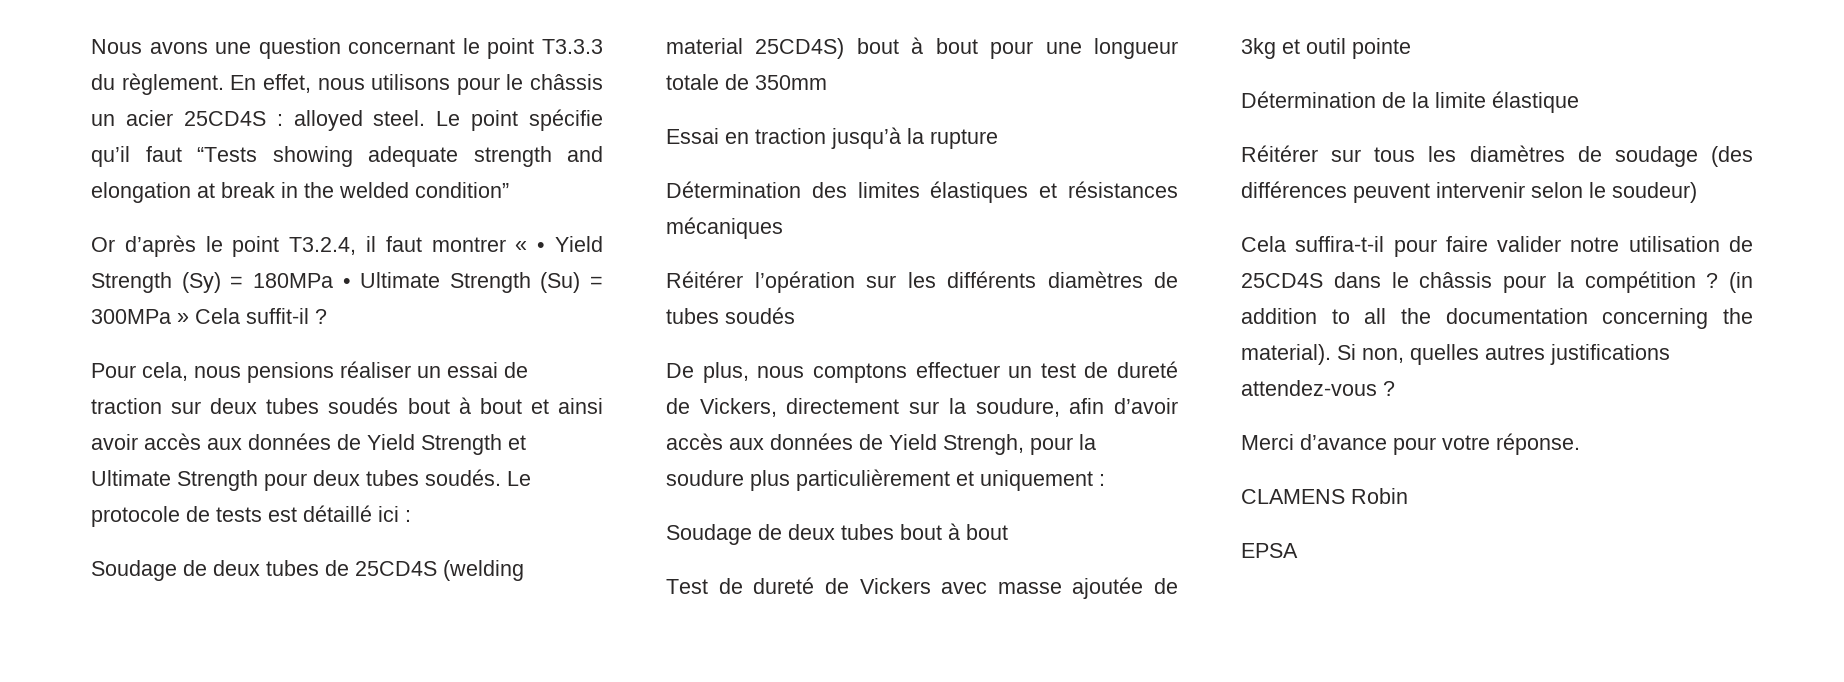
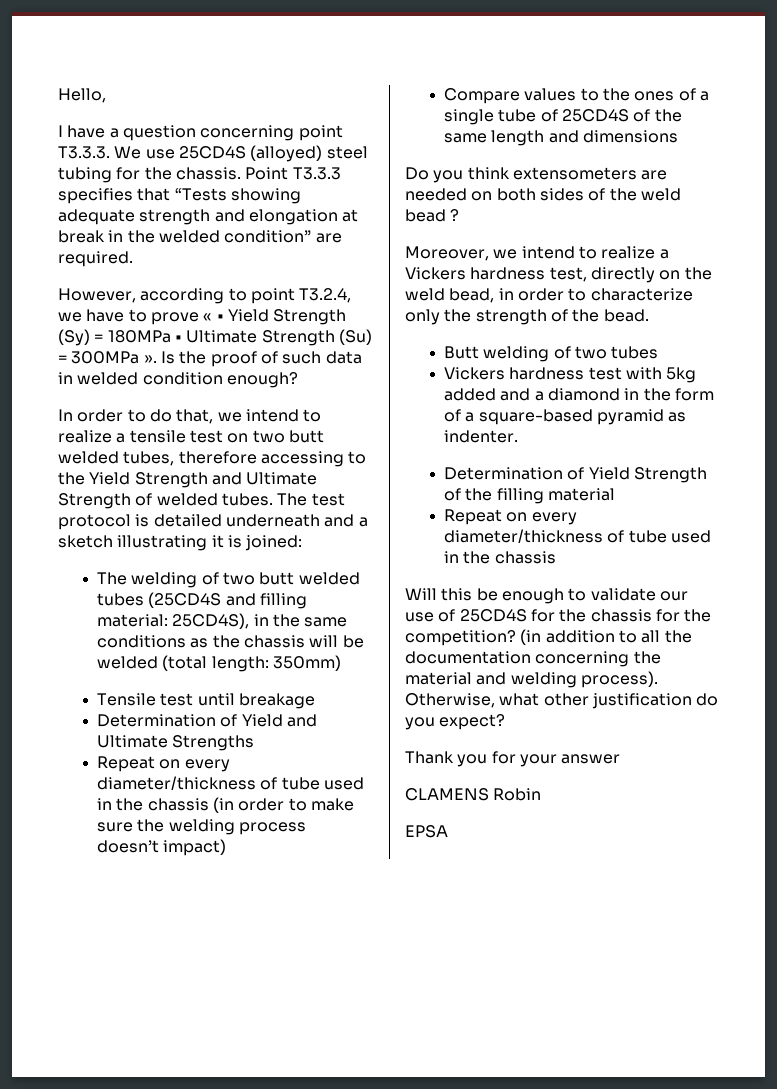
[91,38,603,59] [91,73,603,95] [91,109,603,131] [91,146,182,167] Nous avons une question concernant le point T3.3.3 du règlement. En effet, nous utilisons pour le châssis un acier 25CD4S : alloyed steel. Le point spécifie qu’il faut -> [58,88,106,103] [58,125,343,141] [58,145,368,162] [58,167,341,183] [58,188,171,204] Hello, // I have a question concerning point T3.3.3. We use 25CD4S (alloyed) steel tubing for the chassis. Point T3.3.3 specifies that
[91,235,506,257] // Or d’après le point T3.2.4, il faut montrer -> [315,233,342,243] [58,251,133,267] [58,288,352,304] [58,309,199,325] are required. // However, according to point T3.2.4, we have to prove
[177,308,327,324] [91,361,528,383] [91,397,603,414] [91,433,526,455] [91,469,531,491] [91,505,411,527] [91,560,524,581] [666,37,1178,59] [666,74,827,90] [666,127,998,149] [666,181,1178,203] [666,217,783,239] [666,271,1178,293] [666,307,795,324] [666,361,1178,383] [666,398,1178,417] [666,433,1096,455] [666,469,1105,491] [666,523,1008,545] [666,577,1178,599] [1241,38,1411,59] [1241,91,1579,113] [1241,145,1753,167] [1241,181,1697,203] [1241,236,1753,257] [1241,271,1719,293] » Cela suffit-il ? // Pour cela, nous pensions réaliser un essai de traction sur deux tubes soudés bout à bout et ainsi avoir accès aux données de Yield Strength et Ultimate Strength pour deux tubes soudés. Le protocole de tests est détaillé ici : // Soudage de deux tubes de 25CD4S (welding material 25CD4S) bout à bout pour une longueur totale de 350mm // Essai en traction jusqu’à la rupture // Détermination des limites élastiques et résistances mécaniques // Réitérer l’opération sur les différents diamètres de tubes soudés // De plus, nous comptons effectuer un test de dureté de Vickers, directement sur la soudure, afin d’avoir accès aux données de Yield Strengh, pour la soudure plus particulièrement et uniquement : // Soudage de deux tubes bout à bout // Test de dureté de Vickers avec masse ajoutée de 3kg et outil pointe // Détermination de la limite élastique // Réitérer sur tous les diamètres de soudage (des différences peuvent intervenir selon le soudeur) // Cela suffira-t-il pour faire valider notre utilisation de 25CD4S dans le châssis pour la compétition ? -> [143,351,362,367] [58,372,298,388] [58,409,322,424] [58,430,324,443] [58,451,367,467] [58,472,318,488] [58,493,345,509] [58,514,368,530] [58,535,303,551] [96,572,360,588] [96,592,307,609] [96,613,348,629] [96,635,364,648] [96,655,341,672] [96,693,315,709] [96,714,317,727] [96,735,255,751] [96,756,230,772] [96,776,364,790] [96,797,354,813] [96,819,306,835] [96,839,227,856] [443,88,709,104] [443,109,682,125] [443,130,678,146] [405,167,668,183] [405,188,681,201] [405,209,460,222] [405,246,669,261] [405,267,712,283] [405,288,693,303] [405,309,649,325] [443,346,659,362] [443,367,697,383] [443,388,714,401] [443,409,687,425] [443,430,518,443] [443,467,707,483] [443,488,615,504] [443,509,577,525] [443,529,711,543] [443,551,556,564] [405,588,688,604] [405,609,712,622] [405,630,516,646] ». Is the proof of such data in welded condition enough? // In order to do that, we intend to realize a tensile test on two butt welded tubes, therefore accessing to the Yield Strength and Ultimate Strength of welded tubes. The test protocol is detailed underneath and a sketch illustrating it is joined: // The welding of two butt welded tubes (25CD4S and filling material: 25CD4S), in the same conditions as the chassis will be welded (total length: 350mm) // Tensile test until breakage // Determination of Yield and Ultimate Strengths // Repeat on every diameter/thickness of tube used in the chassis (in order to make sure the welding process doesn’t impact) // Compare values to the ones of a single tube of 25CD4S of the same length and dimensions // Do you think extensometers are needed on both sides of the weld bead ? // Moreover, we intend to realize a Vickers hardness test, directly on the weld bead, in order to characterize only the strength of the bead. // Butt welding of two tubes // Vickers hardness test with 5kg added and a diamond in the form of a square-based pyramid as indenter. // Determination of Yield Strength of the filling material // Repeat on every diameter/thickness of tube used in the chassis // Will this be enough to validate our use of 25CD4S for the chassis for the competition?
[1241,344,1670,365] [1241,380,1395,396] [1241,433,1580,455] material). Si non, quelles autres justifications attendez-vous ? // Merci d’avance pour votre réponse. -> [405,671,658,688] [405,693,719,709] [405,714,506,730] [405,751,621,767] material and welding process). Otherwise, what other justification do you expect? // Thank you for your answer

